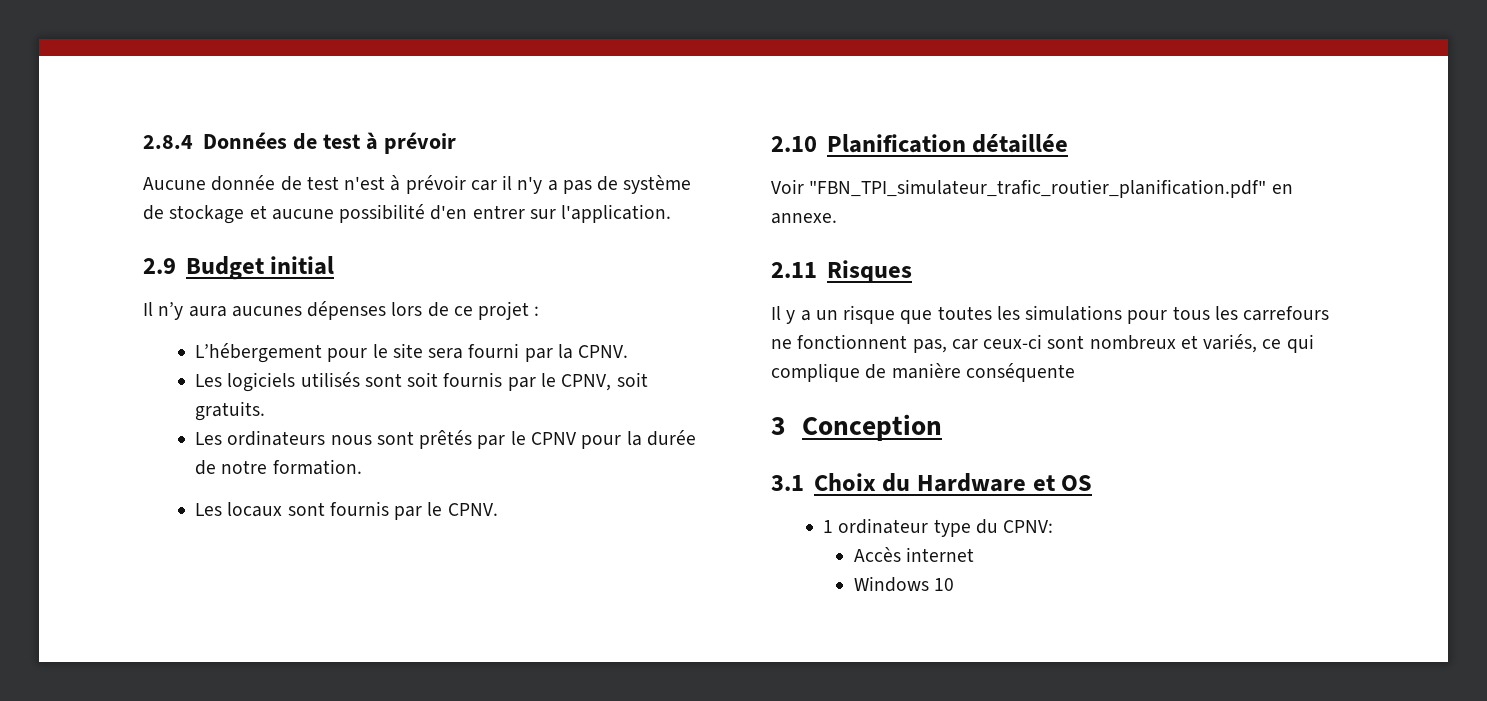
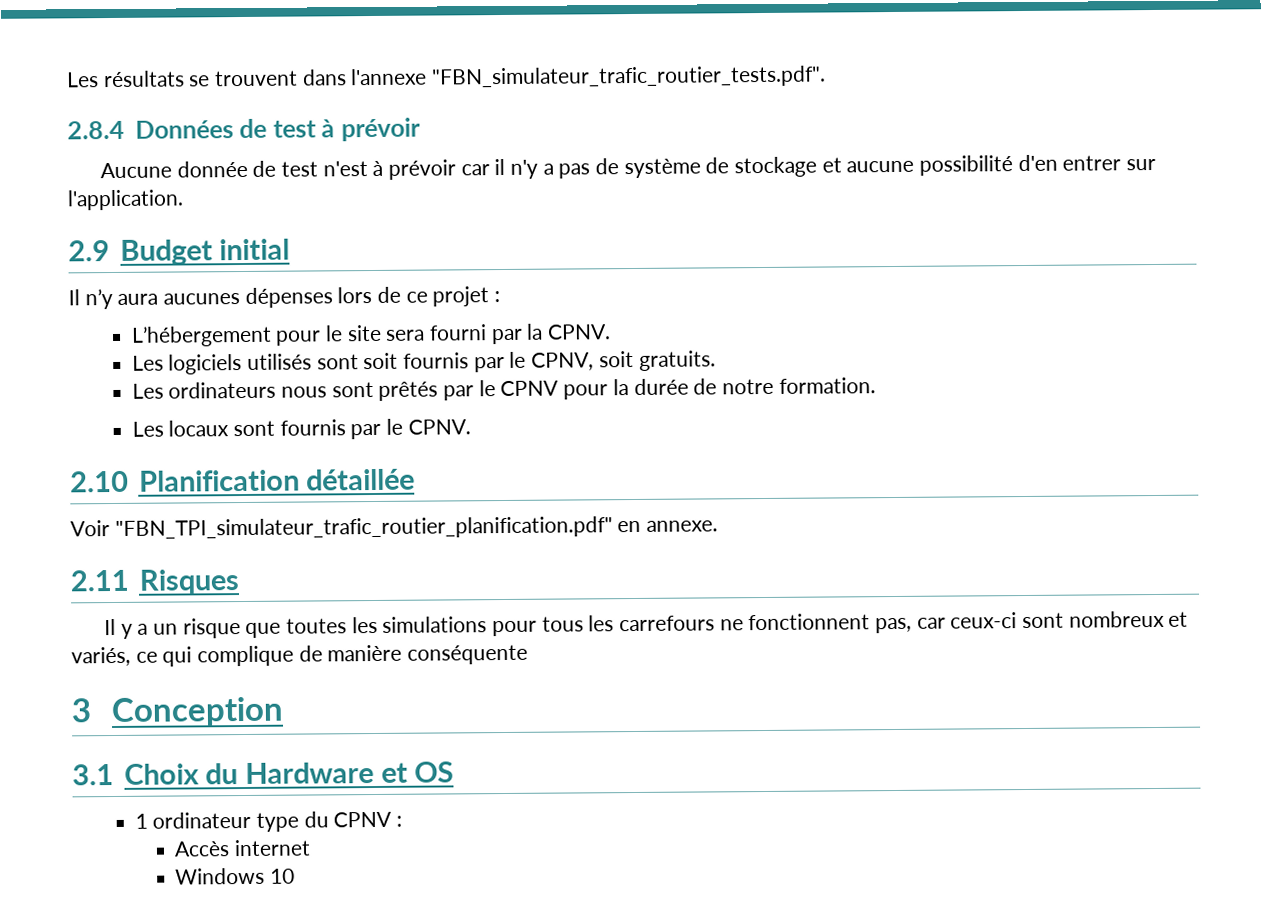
(143, 142) none -> [66,65,827,89] Les résultats se trouvent dans l'annexe "FBN_simulateur_trafic_routier_tests.pdf". //
[1003,520,1054,533] CPNV: -> [333,811,403,828] CPNV :

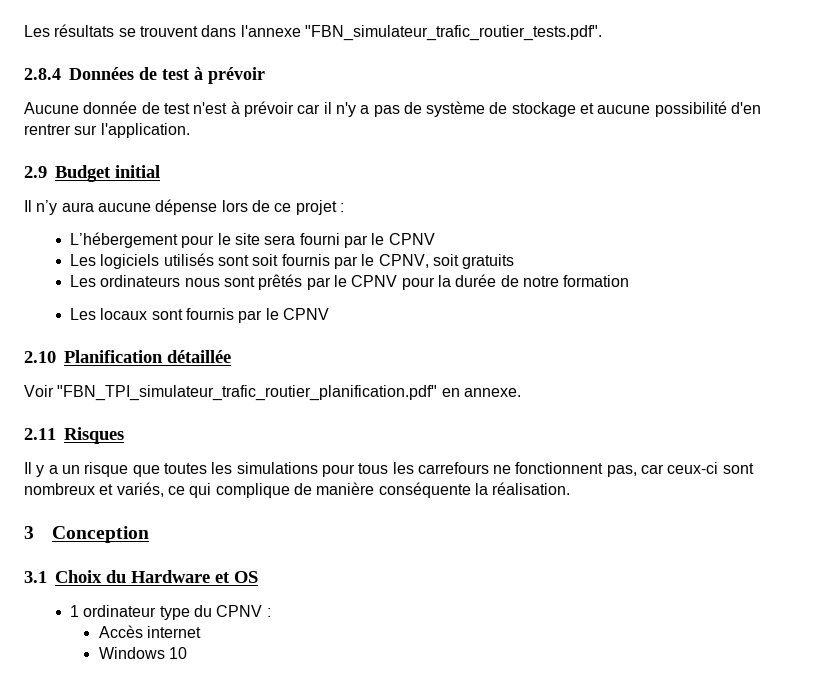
[1062,155,1122,171] entrer -> [24,124,71,135] rentrer
[163,287,333,308] aucunes dépenses -> [97,199,218,215] aucune dépense
[526,323,612,340] la CPNV. -> [371,233,435,245] le CPNV
[638,350,716,371] gratuits. -> [462,254,515,269] gratuits
[778,377,876,394] formation. -> [563,275,630,287] formation
[407,419,471,435] CPNV. -> [282,308,329,320] CPNV
(529, 654) none -> [474,482,571,495] la réalisation.

